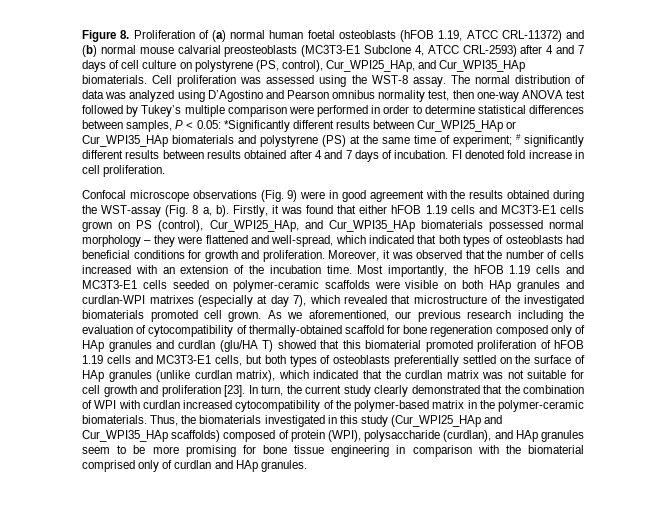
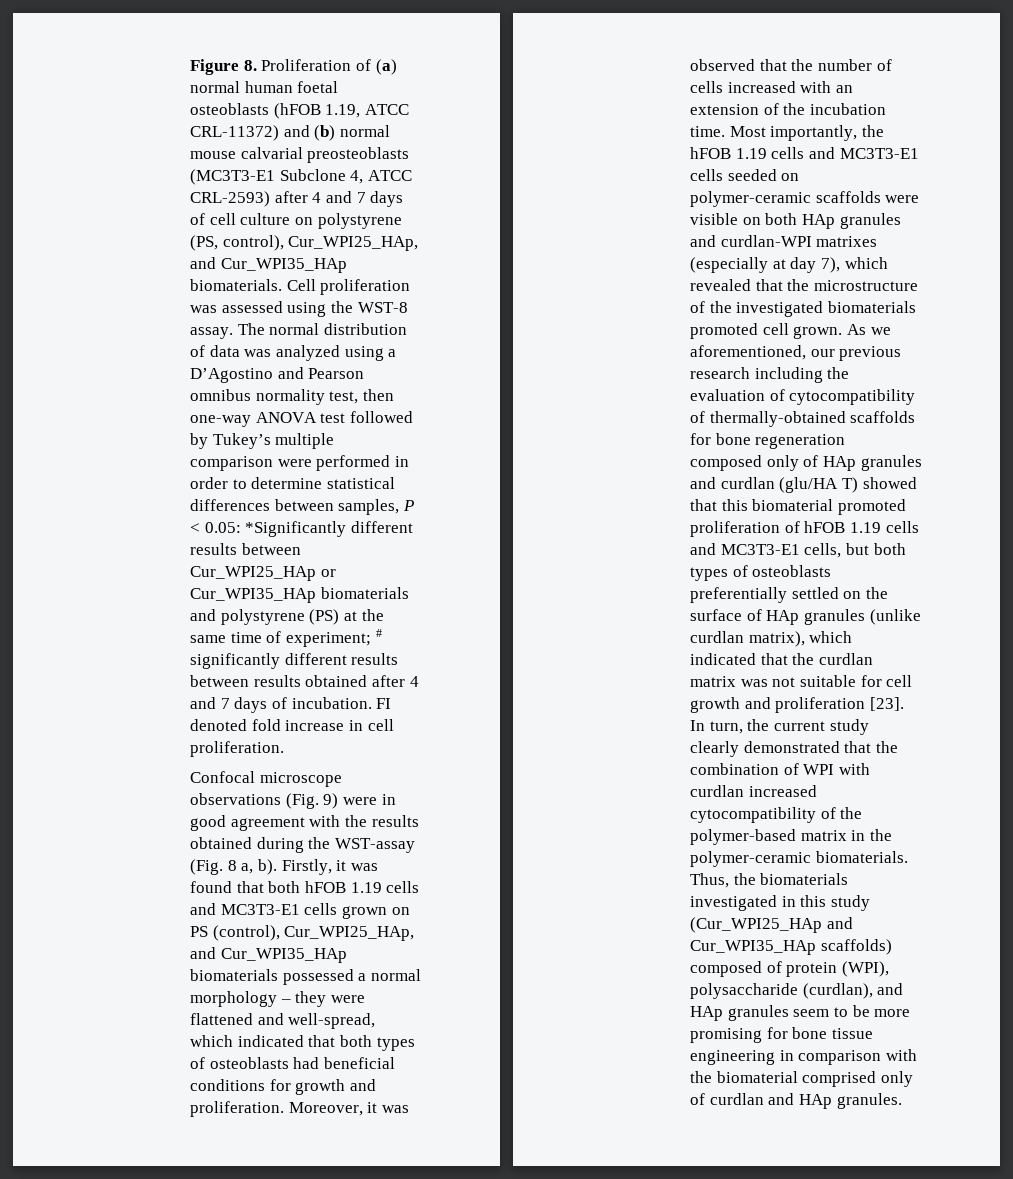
(205, 96) none -> [388,349,397,357] a
[359,205,388,214] either -> [268,881,301,893] both
(543, 226) none -> [358,973,367,981] a
(411, 299) none -> [787,279,810,291] the
[344,325,384,334] scaffold -> [850,411,916,423] scaffolds

